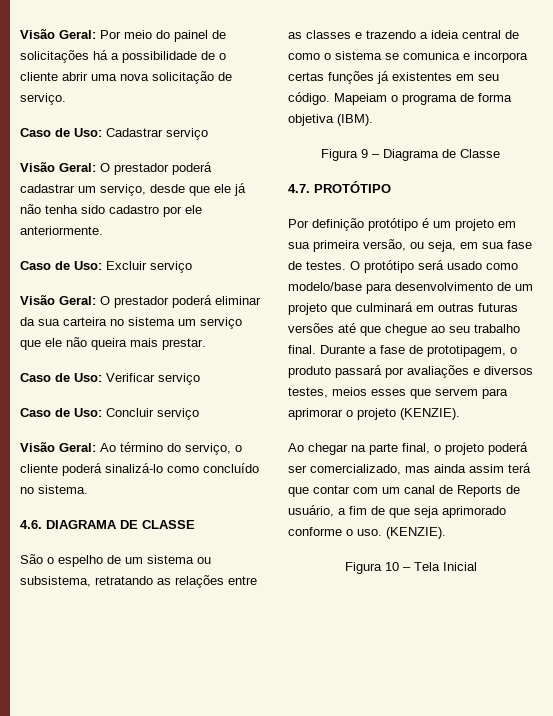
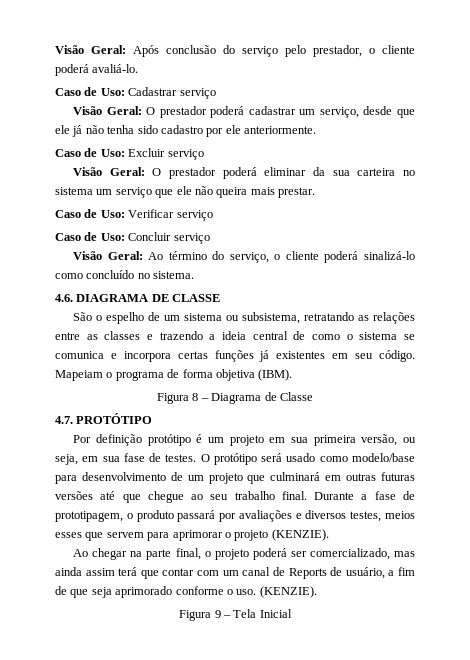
[20,29,226,42] [20,50,226,63] [20,71,232,84] [20,93,66,105] Visão Geral: Por meio do painel de solicitações há a possibilidade de o cliente abrir uma nova solicitação de serviço. -> [55,45,415,57] [55,64,139,76] Visão Geral: Após conclusão do serviço pelo prestador, o cliente poderá avaliá-lo.
[361,149,368,158] 9 -> [192,393,199,401] 8
[384,562,399,571] 10 -> [214,610,221,618] 9

